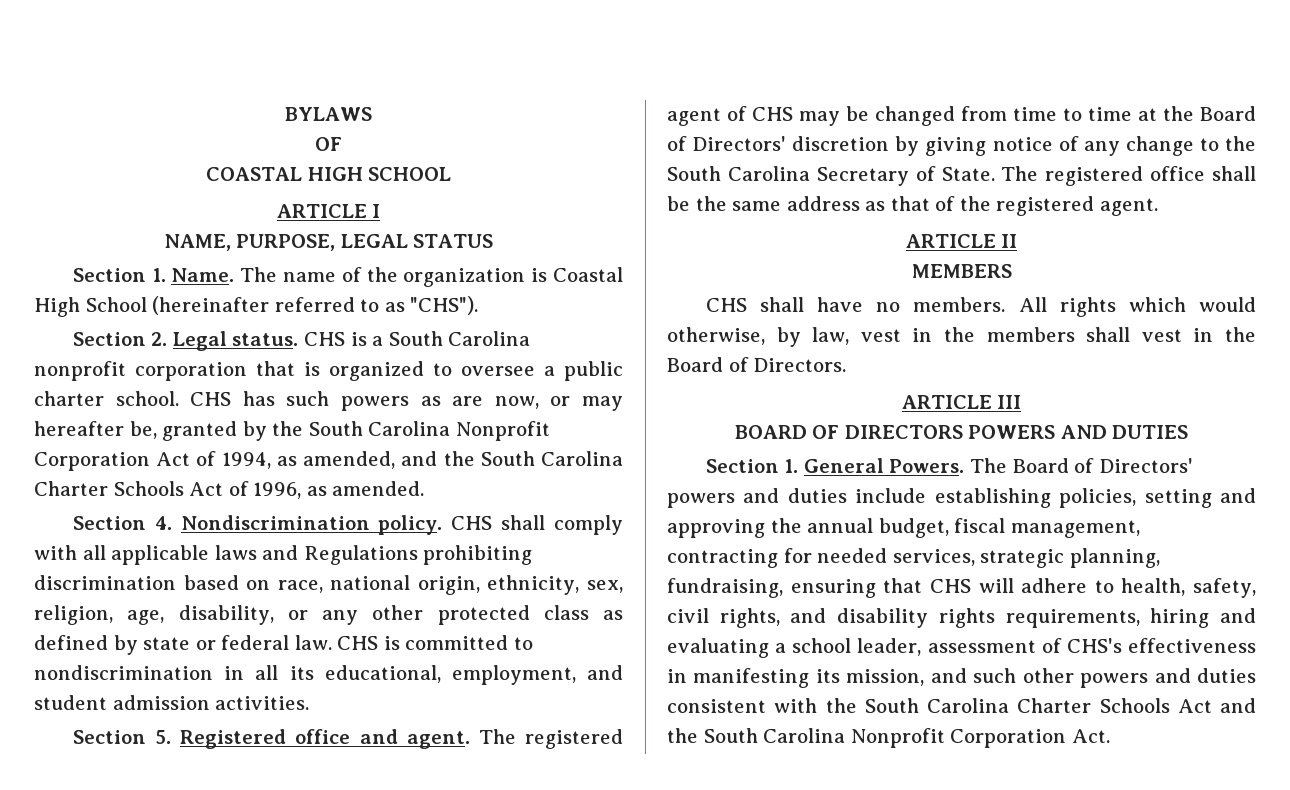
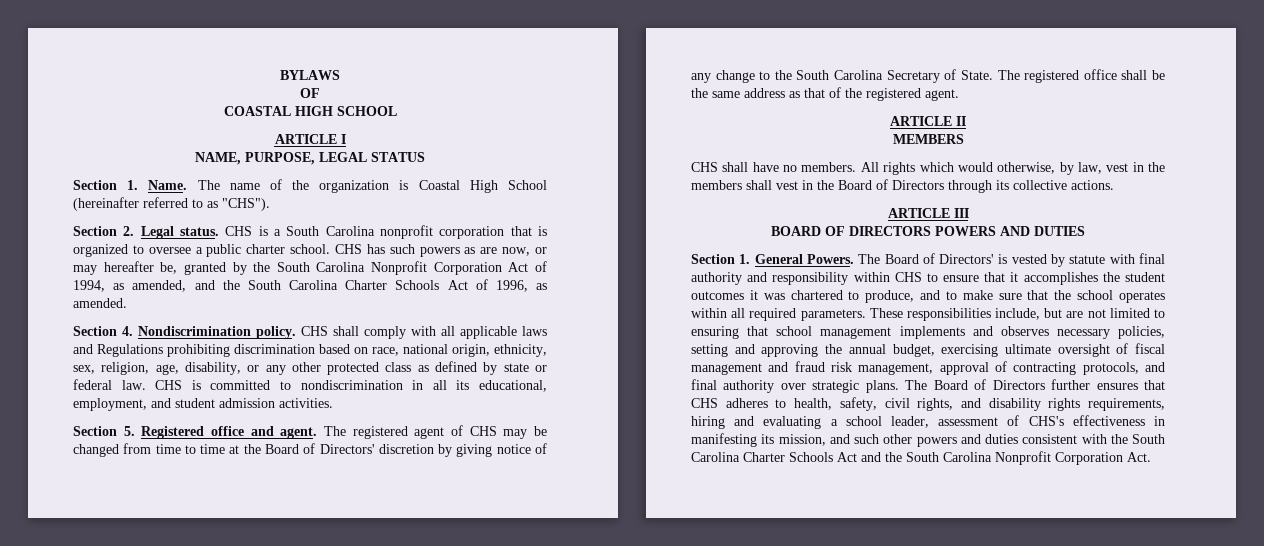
[753,358,847,372] Directors. -> [892,180,1114,193] Directors through its collective actions.
[667,488,1051,508] powers and duties include establishing -> [998,253,1165,267] [691,272,1165,285] [691,290,1165,303] [691,308,1165,321] [691,326,1110,339] is vested by statute with final authority and responsibility within CHS to ensure that it accomplishes the student outcomes it was chartered to produce, and to make sure that the school operates within all required parameters. These responsibilities include, but are not limited to ensuring that school management implements and observes necessary
[954,518,1140,538] [667,548,1160,568] [667,578,1088,598] fiscal management, contracting for needed services, strategic planning, fundraising, ensuring that CHS will adhere -> [941,343,1165,357] [691,361,1165,375] [691,379,1165,393] [691,398,768,408] exercising ultimate oversight of fiscal management and fraud risk management, approval of contracting protocols, and final authority over strategic plans. The Board of Directors further ensures that CHS adheres

